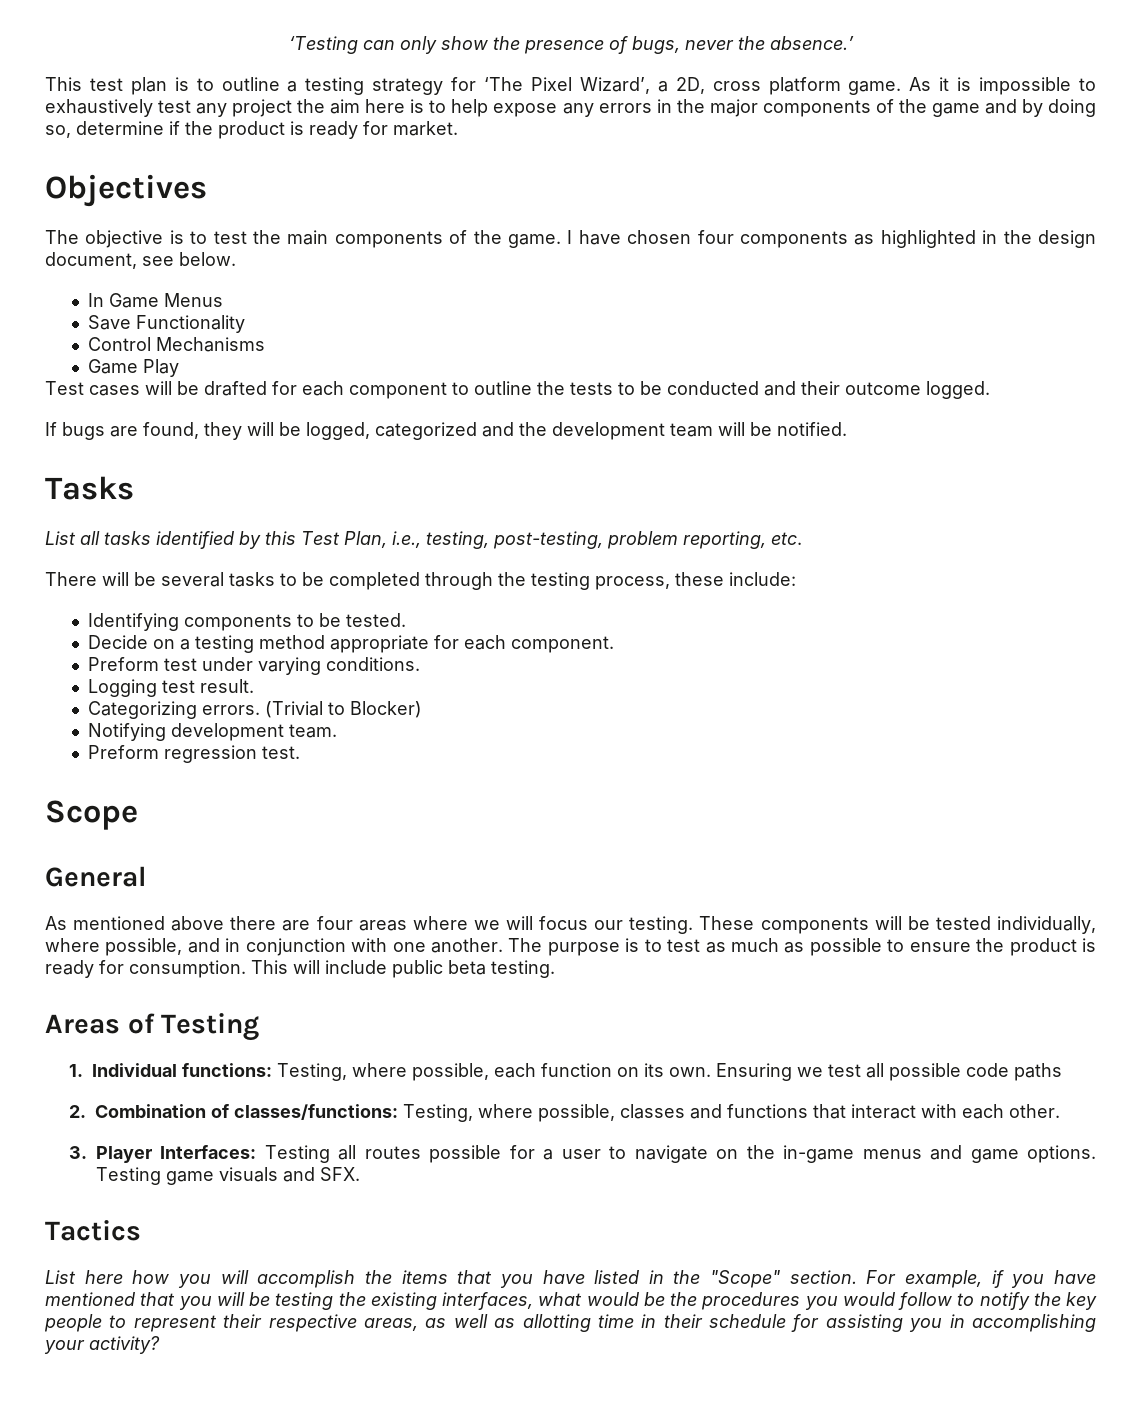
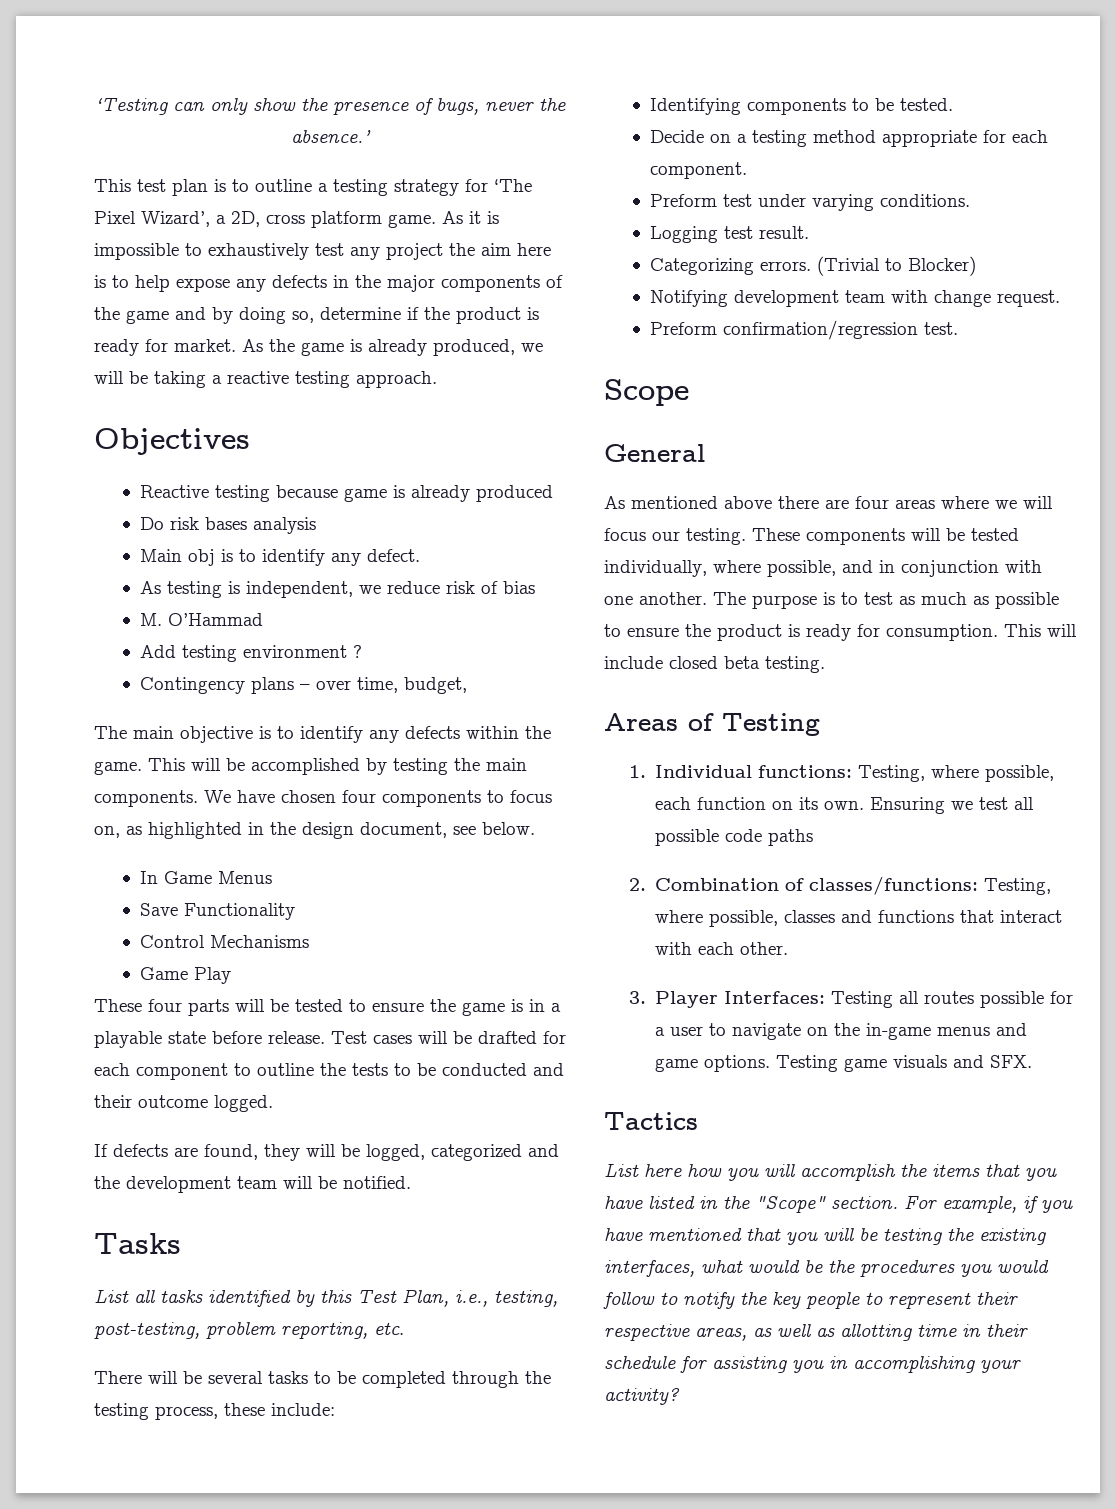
[598,103,652,113] errors -> [272,275,327,288] defects
[45,174,207,207] [45,230,79,244] // Objectives // The -> [242,339,543,356] [94,371,437,388] [94,428,250,455] [139,485,553,502] [139,517,316,534] [139,549,420,566] [139,581,535,598] [139,613,263,626] [139,645,362,662] [139,677,467,694] [94,726,174,739] As the game is already produced, we will be taking a reactive testing approach. // Objectives // Reactive testing because game is already produced // Do risk bases analysis // Main obj is to identify any defect. // As testing is independent, we reduce risk of bias // M. O’Hammad // Add testing environment ? // Contingency plans – over time, budget, // The main
[213,230,573,248] test the main components of the game. I -> [300,726,551,743] [94,758,527,775] [94,790,231,807] identify any defects within the game. This will be accomplished by testing the main components. We
(848, 239) none -> [487,790,552,803] [94,826,120,838] to focus on,
(180, 368) none -> [94,999,561,1016] [94,1031,325,1048] These four parts will be tested to ensure the game is in a playable state before release.
[62,422,105,440] bugs -> [113,1144,168,1157] defects
[289,724,338,738] [88,745,258,763] team. // Preform regression -> [844,290,1060,307] [649,320,918,340] team with change request. // Preform confirmation/regression
[392,960,443,978] public -> [669,656,718,669] closed

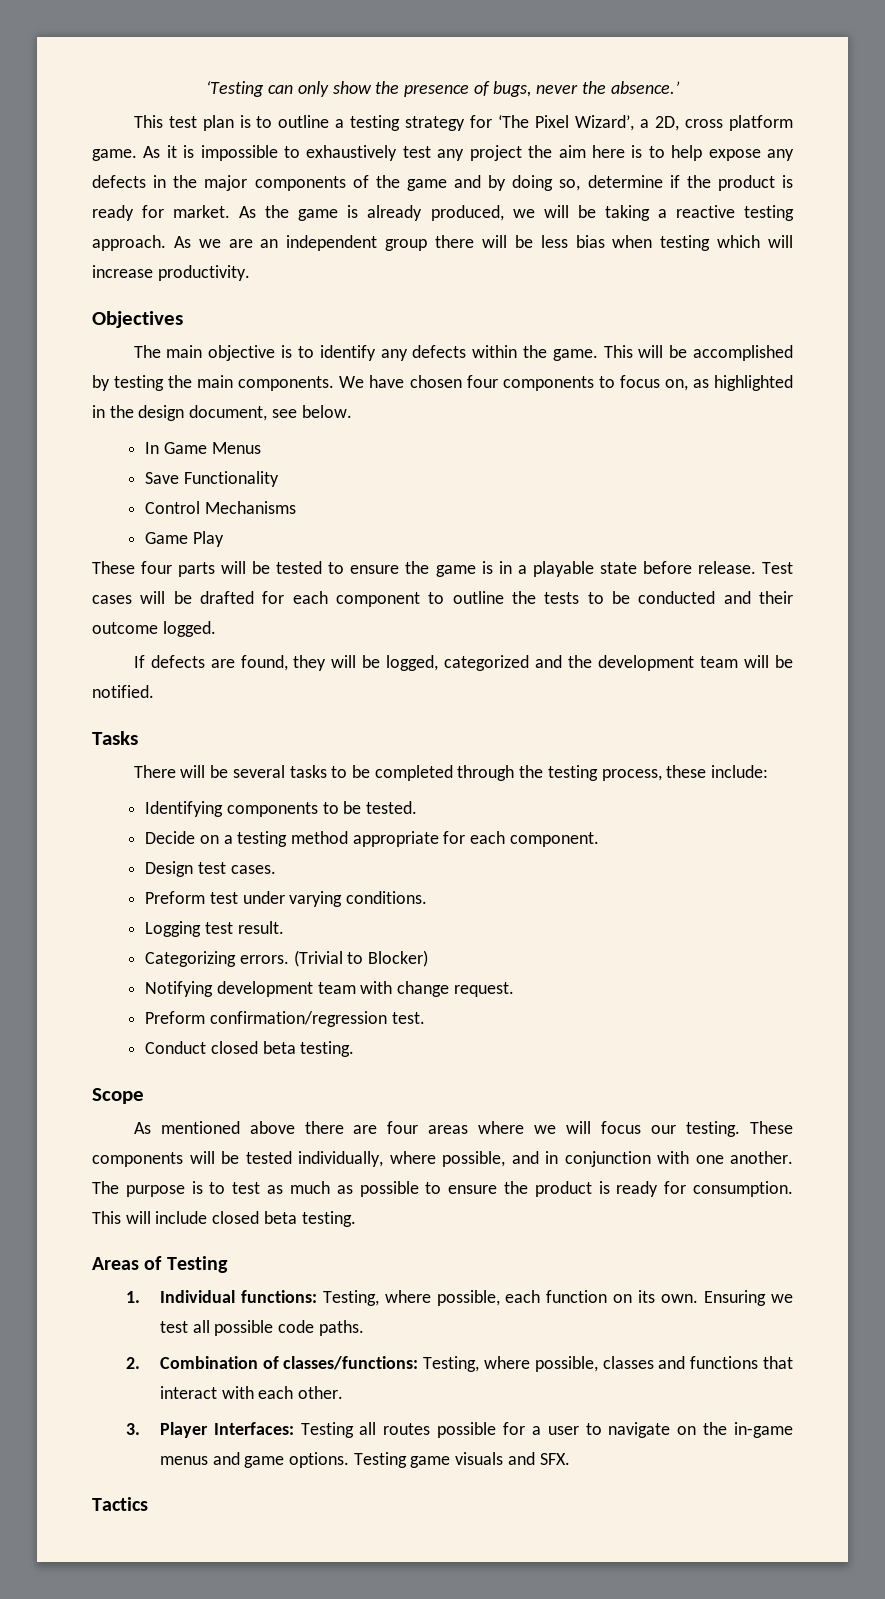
[94,428,250,455] [139,485,553,502] [139,517,316,534] [139,549,420,566] [139,581,535,598] [139,613,263,626] [139,645,362,662] [139,677,467,694] // Objectives // Reactive testing because game is already produced // Do risk bases analysis // Main obj is to identify any defect. // As testing is independent, we reduce risk of bias // M. O’Hammad // Add testing environment ? // Contingency plans – over time, budget, -> [173,235,794,251] [92,265,250,281] [92,311,183,328] As we are an independent group there will be less bias when testing which will increase productivity. // Objectives
[94,1289,558,1307] [94,1322,404,1339] // List all tasks identified by this Test Plan, i.e., testing, post-testing, problem reporting, etc. -> (138, 738) none
(747, 170) none -> [145,861,276,877] // Design test cases.
(958, 328) none -> [145,1041,355,1057] // Conduct closed beta testing.
[604,444,705,462] // General -> (144, 1096) none
[768,829,814,846] paths -> [318,1320,364,1336] paths.
[604,1163,1057,1181] [604,1196,1073,1213] [604,1228,1046,1245] [604,1260,1049,1277] [603,1292,1018,1309] [604,1324,1028,1341] [604,1356,1021,1373] [604,1388,680,1405] // List here how you will accomplish the items that you have listed in the "Scope" section. For example, if you have mentioned that you will be testing the existing interfaces, what would be the procedures you would follow to notify the key people to represent their respective areas, as well as allotting time in their schedule for assisting you in accomplishing your activity? -> (148, 1504) none

